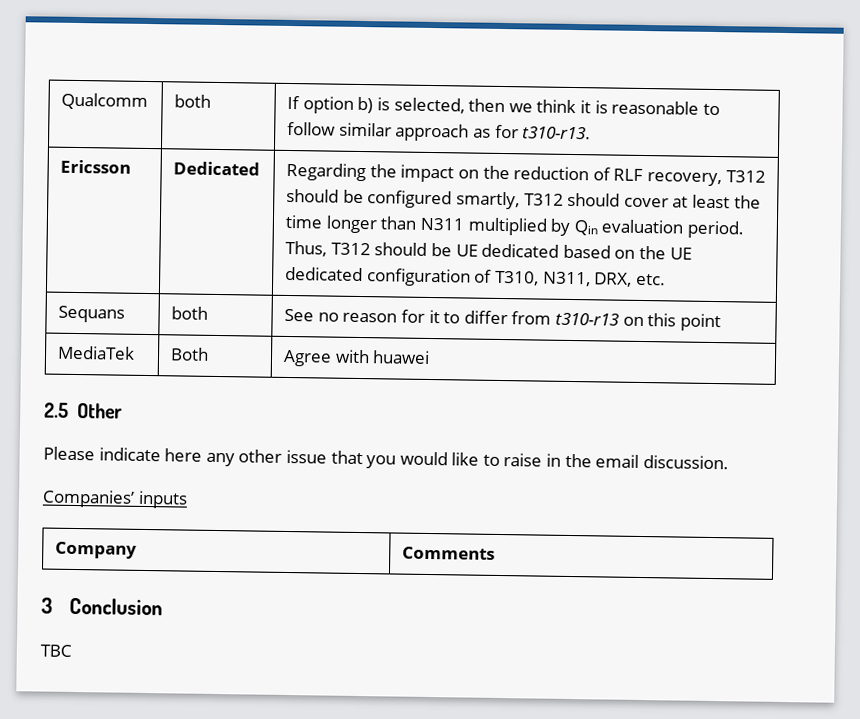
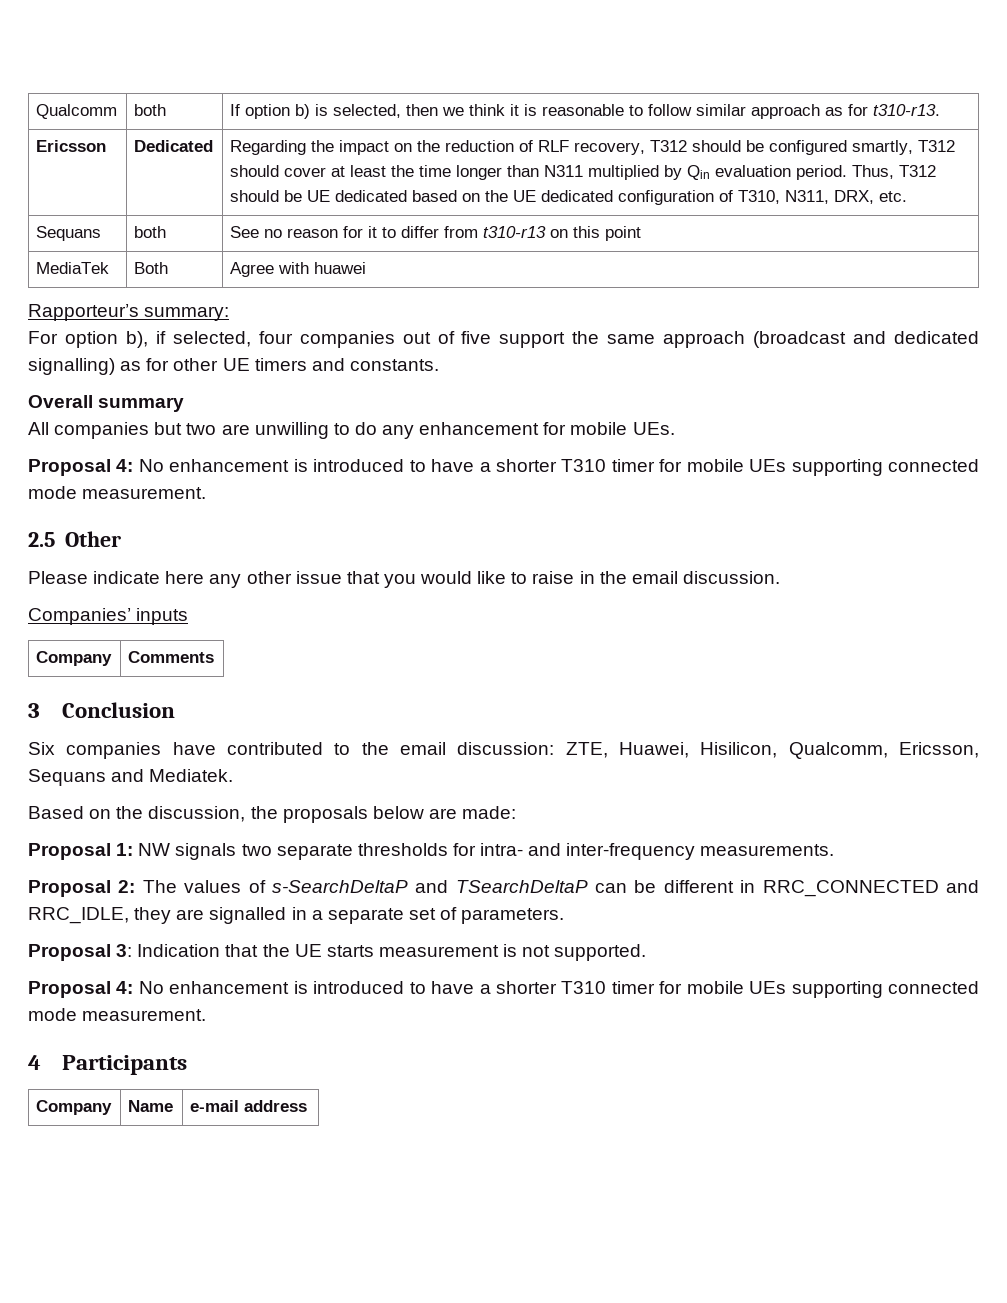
(431, 357) none -> [28,304,230,321] [28,331,979,348] [28,358,439,375] [28,395,185,412] [28,422,675,439] [28,459,979,476] [28,486,207,499] // Rapporteur’s summary: // For option b), if selected, four companies out of five support the same approach (broadcast and dedicated signalling) as for other UE timers and constants. // Overall summary // All companies but two are unwilling to do any enhancement for mobile UEs. // Proposal 4: No enhancement is introduced to have a shorter T310 timer for mobile UEs supporting connected mode measurement.
[40,644,72,657] TBC -> [28,742,980,759] [28,769,234,786] [28,806,517,823] [28,843,835,860] [28,880,979,897] [28,907,565,924] [28,944,647,961] [28,981,979,998] [28,1008,207,1021] [28,1055,187,1075] [36,1100,113,1115] [128,1100,174,1112] [190,1100,308,1112] Six companies have contributed to the email discussion: ZTE, Huawei, Hisilicon, Qualcomm, Ericsson, Sequans and Mediatek. // Based on the discussion, the proposals below are made: // Proposal 1: NW signals two separate thresholds for intra- and inter-frequency measurements. // Proposal 2: The values of s-SearchDeltaP and TSearchDeltaP can be different in RRC_CONNECTED and RRC_IDLE, they are signalled in a separate set of parameters. // Proposal 3: Indication that the UE starts measurement is not supported. // Proposal 4: No enhancement is introduced to have a shorter T310 timer for mobile UEs supporting connected mode measurement. // 4 Participants // Company | Name | e-mail address

